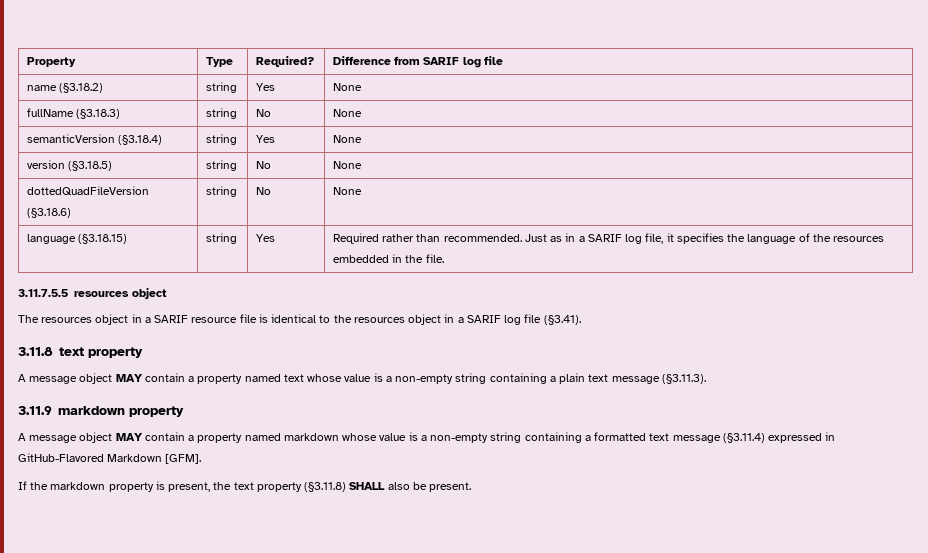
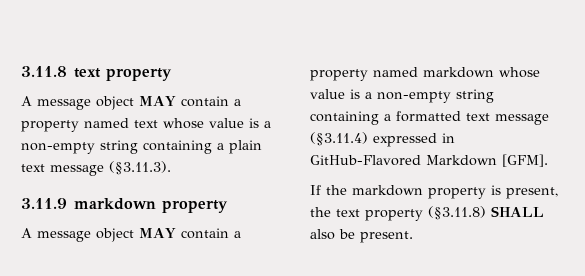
[26,57,76,67] [205,57,233,67] [255,56,314,67] [332,56,503,68] [26,83,104,93] [205,82,237,93] [255,83,275,91] [332,83,362,91] [26,108,121,119] [205,108,237,119] [255,109,271,117] [332,109,362,117] [26,134,163,145] [205,134,237,145] [255,135,275,143] [332,135,362,143] [26,160,113,171] [205,160,237,171] [255,161,271,169] [332,161,362,169] [26,186,149,196] [26,208,71,218] [205,186,237,197] [255,187,271,195] [332,187,362,195] [26,234,128,244] [205,233,237,244] [255,234,275,242] [332,233,885,244] [332,254,444,263] [18,288,167,299] [18,314,581,325] Property | Type | Required? | Difference from SARIF log file // name (§3.18.2) | string | Yes | None // fullName (§3.18.3) | string | No | None // semanticVersion (§3.18.4) | string | Yes | None // version (§3.18.5) | string | No | None // dottedQuadFileVersion (§3.18.6) | string | No | None // language (§3.18.15) | string | Yes | Required rather than recommended. Just as in a SARIF log file, it specifies the language of the resources embedded in the file. // 3.11.7.5.5 resources object // The resources object in a SARIF resource file is identical to the resources object in a SARIF log file (§3.41). // -> (21, 71) none

